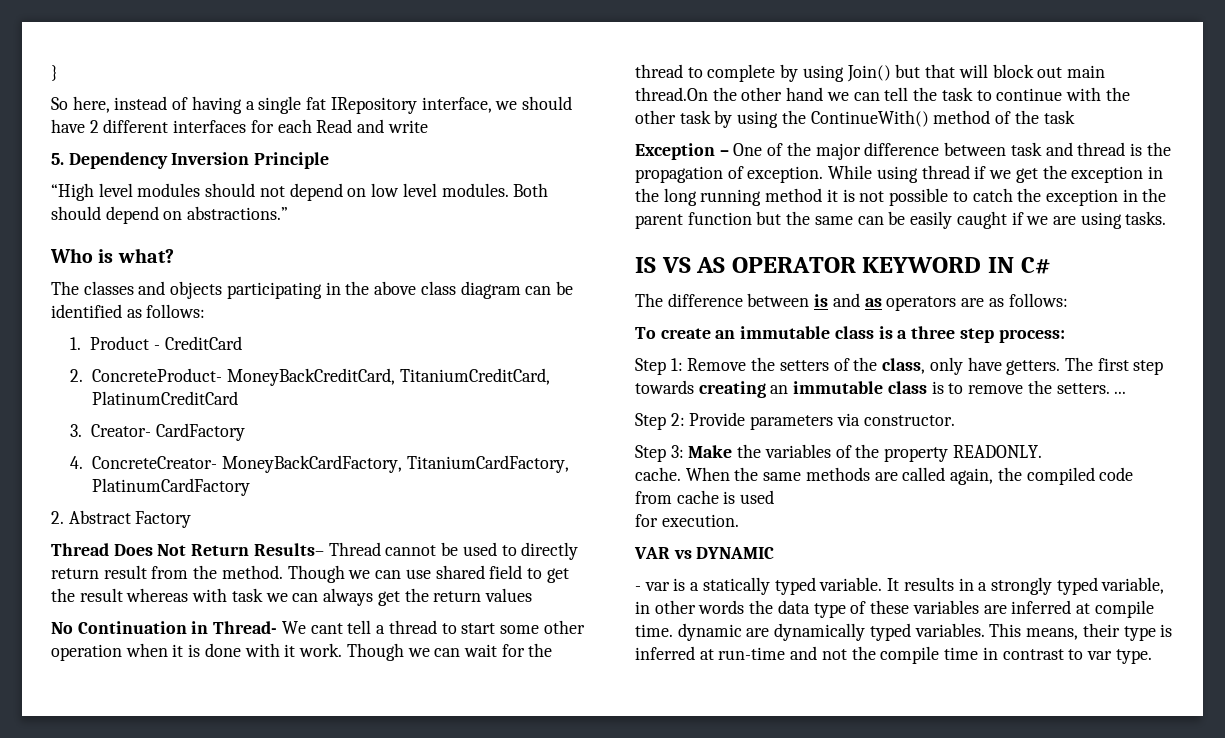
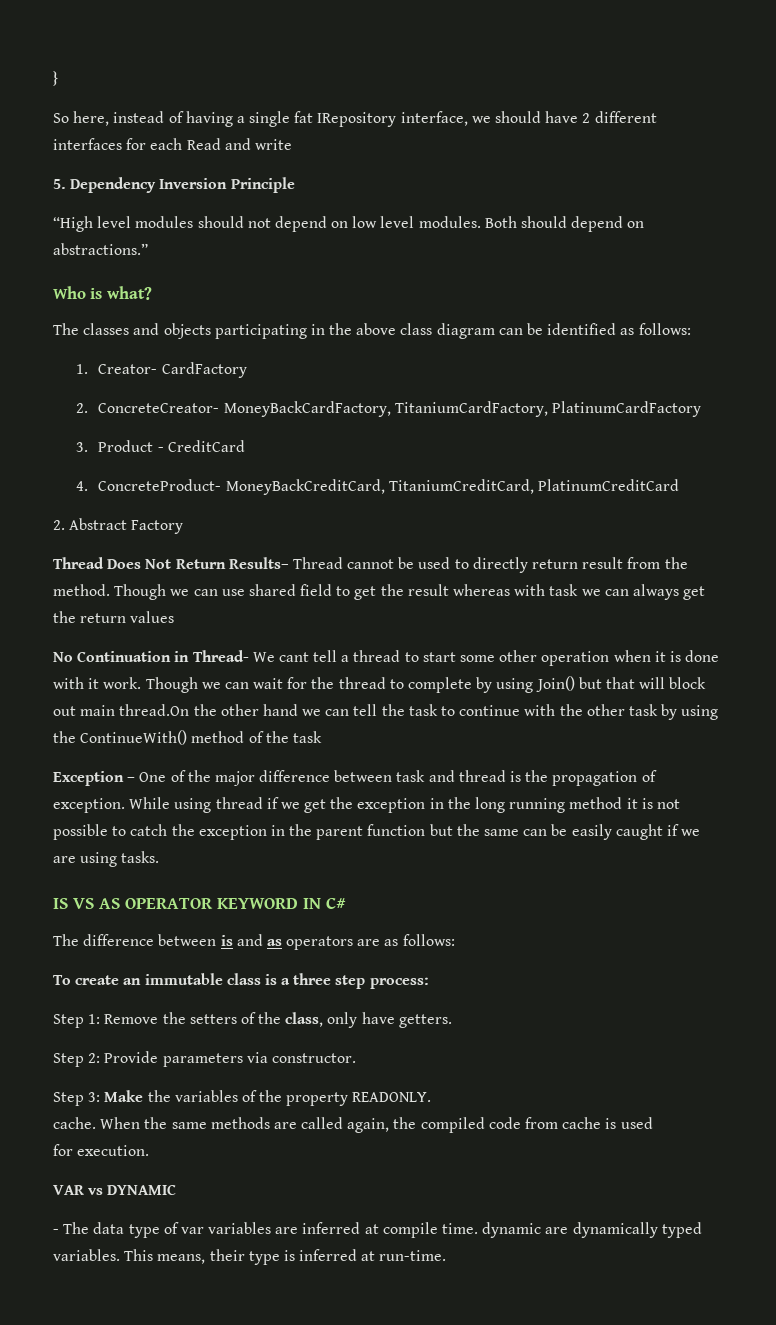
(82, 343) none -> [98,362,247,378] [75,401,702,417] [75,442,88,452] Creator- CardFactory // 2. ConcreteCreator- MoneyBackCardFactory, TitaniumCardFactory, PlatinumCardFactory // 3.
[70,369,84,382] 2. -> [75,481,88,491] 4.
[70,423,245,441] [70,455,569,473] [92,478,251,496] // 3. Creator- CardFactory // 4. ConcreteCreator- MoneyBackCardFactory, TitaniumCardFactory, PlatinumCardFactory -> (680, 485) none
[1064,357,1164,375] [635,380,1127,398] The first step towards creating an immutable class is to remove the setters. ... -> (452, 1021) none
[644,577,1165,595] [635,600,774,614] var is a statically typed variable. It results in a strongly typed variable, in other words the -> [63,1222,90,1234] The
[870,600,910,614] these -> [180,1227,204,1234] var
[718,646,1152,664] run-time and not the compile time in contrast to var type. -> [379,1250,447,1261] run-time.

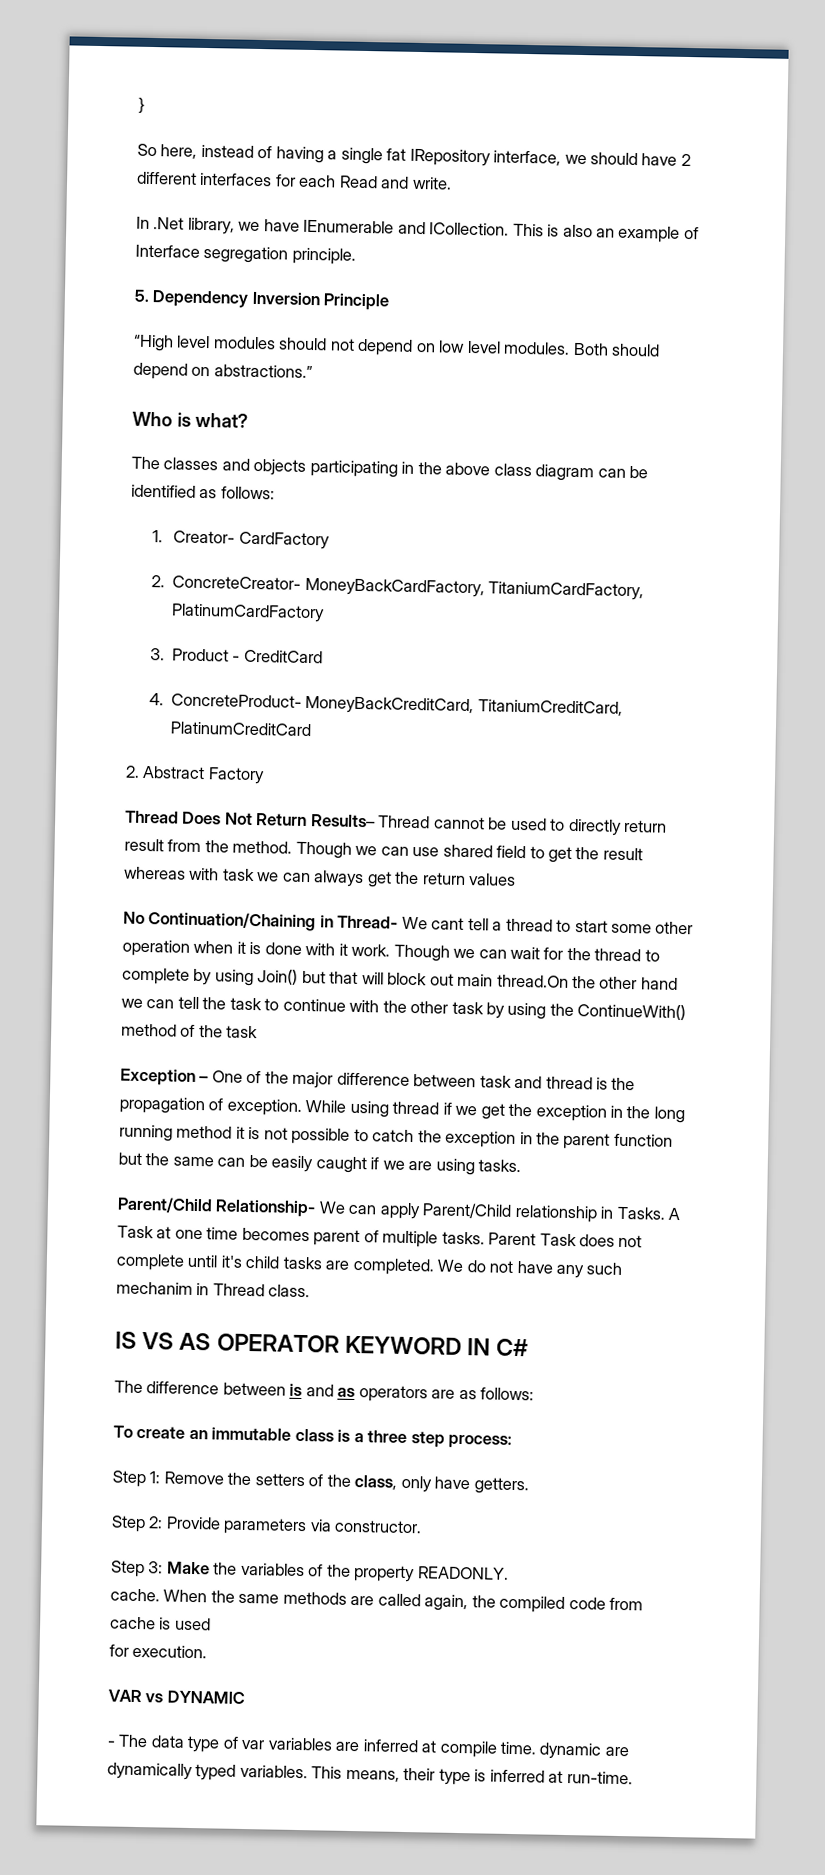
[254,139,292,150] write -> [411,176,452,190] [136,216,699,243] [135,244,356,265] write. // In .Net library, we have IEnumerable and ICollection. This is also an example of Interface segregation principle.
[77,651,172,662] Continuation -> [148,911,317,932] Continuation/Chaining
(160, 857) none -> [117,1196,681,1223] [117,1225,643,1248] [116,1253,623,1279] [116,1281,311,1298] // Parent/Child Relationship- We can apply Parent/Child relationship in Tasks. A Task at one time becomes parent of multiple tasks. Parent Task does not complete until it's child tasks are completed. We do not have any such mechanim in Thread class.

